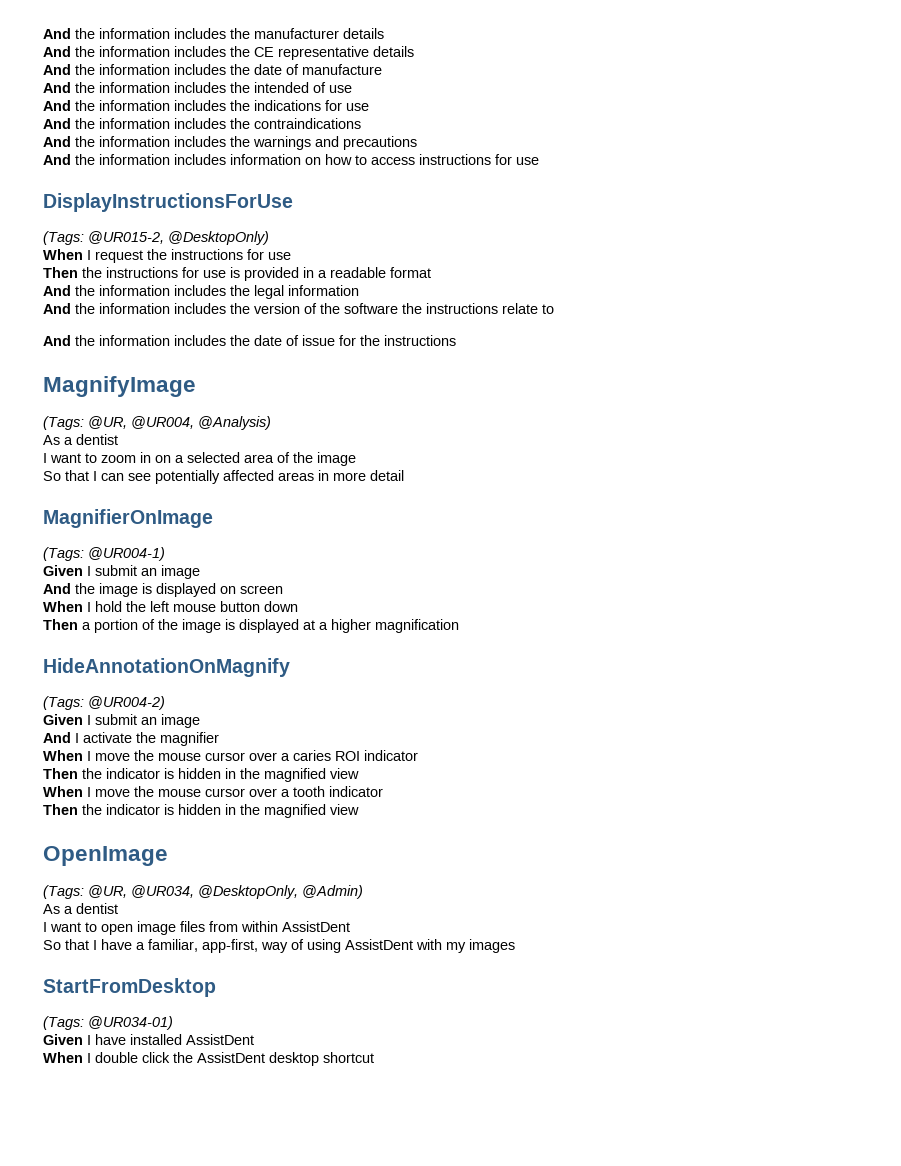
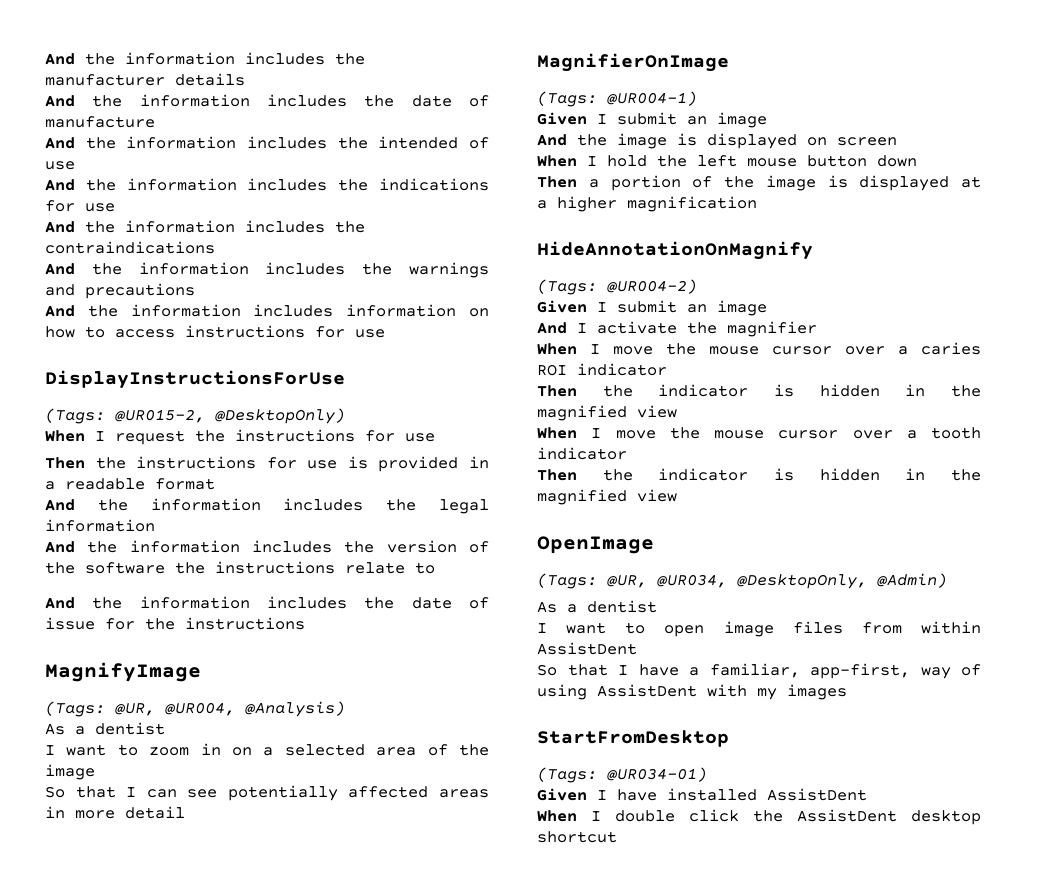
[43,46,414,60] // And the information includes the CE representative details -> (245, 79) none

